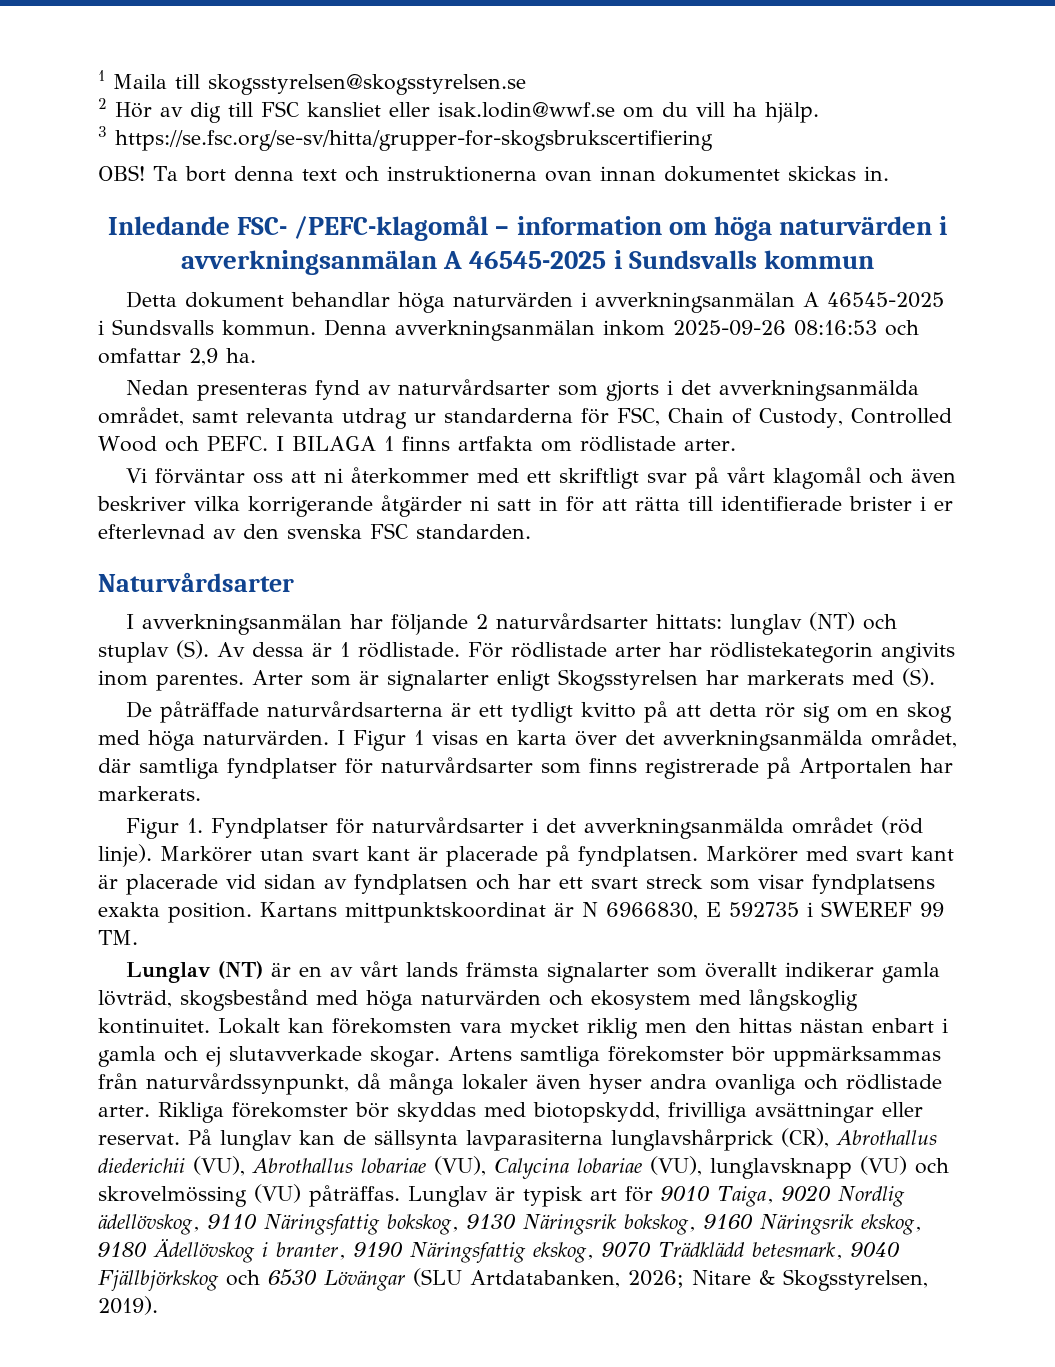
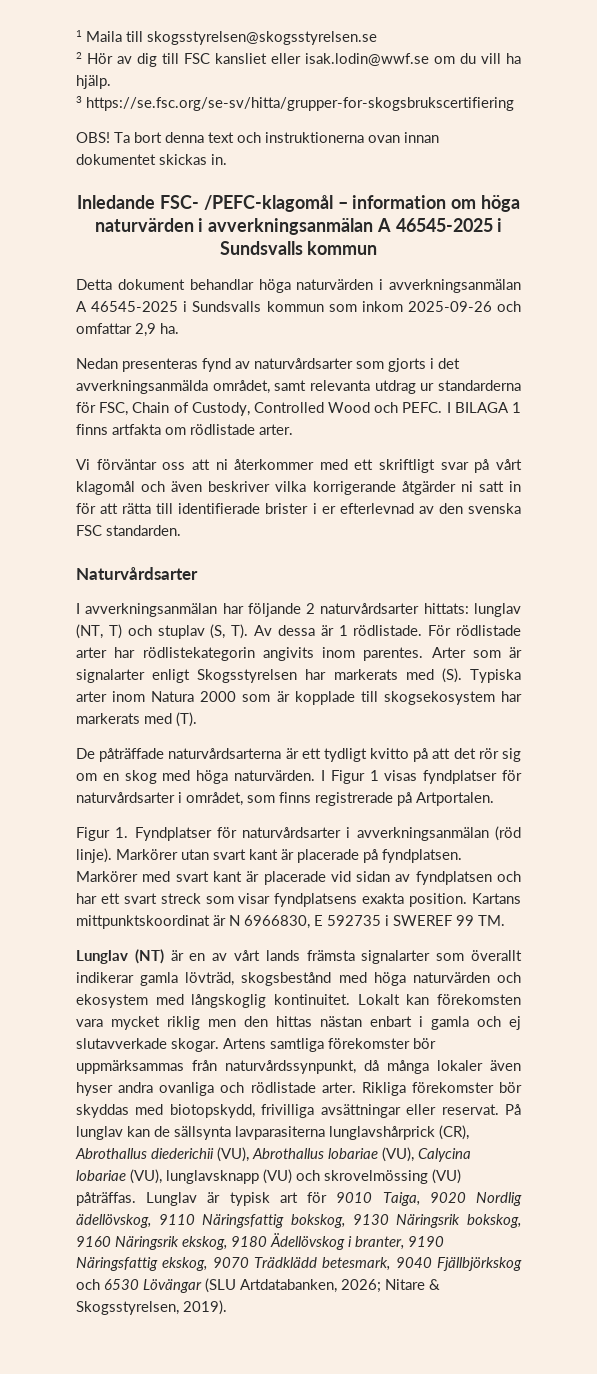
[222,319,595,341] kommun. Denna avverkningsanmälan -> [266,301,357,312] kommun som
[794,320,877,336] 08:16:53 -> (492, 306) none
[809,612,898,631] [98,640,209,663] (NT) och stuplav (S). -> [76,624,249,639] (NT, T) och stuplav (S, T).
(935, 677) none -> [470,669,521,683] [76,691,522,705] [76,712,197,727] Typiska arter inom Natura 2000 som är kopplade till skogsekosystem har markerats med (T).
[709,702,758,717] detta -> [453,748,476,759] det
[486,729,957,751] [98,758,219,779] en karta över det avverkningsanmälda området, där samtliga -> (418, 775) none
(533, 765) none -> [178,792,243,806] i området,
[799,758,953,779] [98,786,201,801] Artportalen har markerats. -> [416,792,494,806] Artportalen.
[546,817,874,839] det avverkningsanmälda området -> [356,827,489,841] avverkningsanmälan

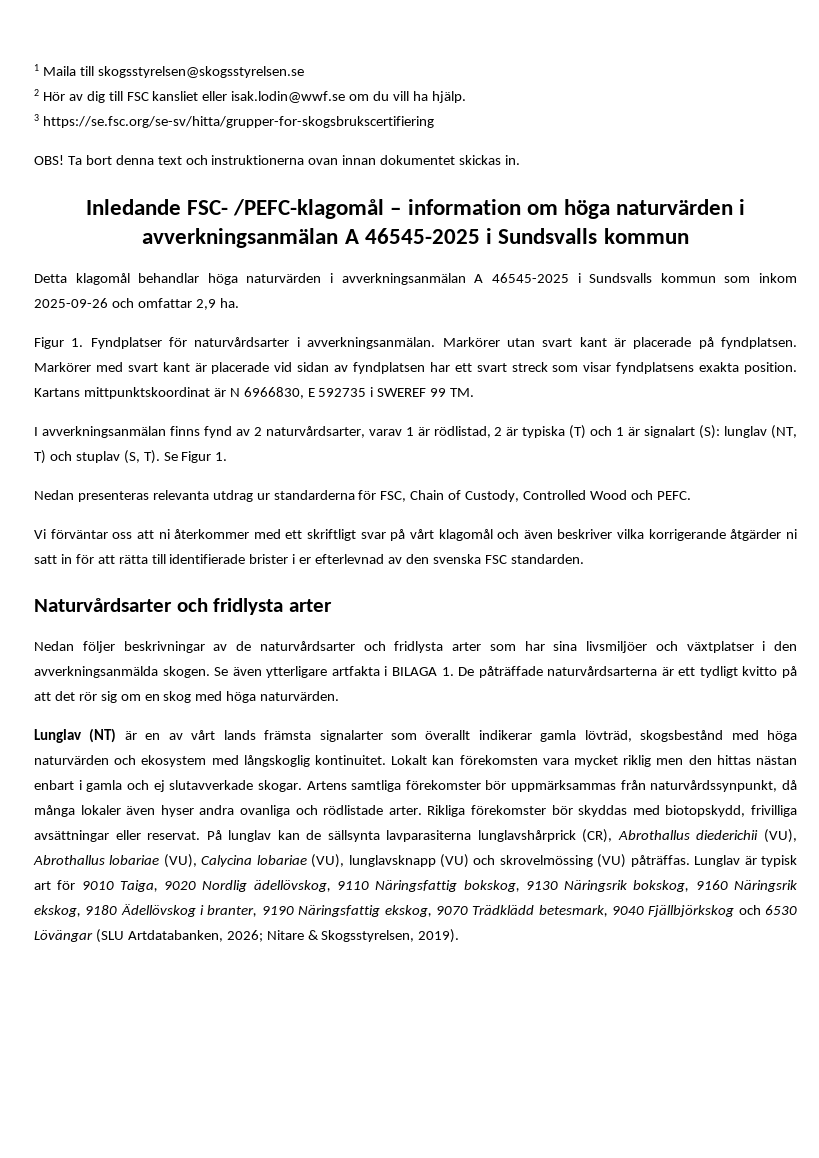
[117,279,185,290] dokument -> [75,273,130,285] klagomål
[76,358,460,372] [76,380,307,394] Nedan presenteras fynd av naturvårdsarter som gjorts i det avverkningsanmälda området, samt -> [34,337,797,349] [34,362,798,374] [34,387,475,399] [34,425,798,439] [34,450,228,464] [34,490,149,502] Figur 1. Fyndplatser för naturvårdsarter i avverkningsanmälan. Markörer utan svart kant är placerade på fyndplatsen. Markörer med svart kant är placerade vid sidan av fyndplatsen har ett svart streck som visar fyndplatsens exakta position. Kartans mittpunktskoordinat är N 6966830, E 592735 i SWEREF 99 TM. // I avverkningsanmälan finns fynd av 2 naturvårdsarter, varav 1 är rödlistad, 2 är typiska (T) och 1 är signalart (S): lunglav (NT, T) och stuplav (S, T). Se Figur 1. // Nedan presenteras
[446,402,521,413] [76,424,293,435] I BILAGA 1 finns artfakta om rödlistade arter. -> (691, 495) none
[76,603,521,617] [76,624,521,639] [76,647,522,661] [76,668,521,683] [76,691,522,705] [76,712,197,727] // I avverkningsanmälan har följande 2 naturvårdsarter hittats: lunglav (NT, T) och stuplav (S, T). Av dessa är 1 rödlistade. För rödlistade arter har rödlistekategorin angivits inom parentes. Arter som är signalarter enligt Skogsstyrelsen har markerats med (S). Typiska arter inom Natura 2000 som är kopplade till skogsekosystem har markerats med (T). // -> [176,598,332,615] [34,641,797,653] [34,666,454,678] och fridlysta arter // Nedan följer beskrivningar av de naturvårdsarter och fridlysta arter som har sina livsmiljöer och växtplatser i den avverkningsanmälda skogen. Se även ytterligare artfakta i BILAGA 1.
[320,770,522,784] [76,792,494,806] [76,826,521,841] [76,848,462,863] [76,871,522,885] [76,893,521,907] [76,915,505,929] I Figur 1 visas fyndplatser för naturvårdsarter i området, som finns registrerade på Artportalen. // Figur 1. Fyndplatser för naturvårdsarter i avverkningsanmälan (röd linje). Markörer utan svart kant är placerade på fyndplatsen. Markörer med svart kant är placerade vid sidan av fyndplatsen och har ett svart streck som visar fyndplatsens exakta position. Kartans mittpunktskoordinat är N 6966830, E 592735 i SWEREF 99 TM. -> (340, 696) none

